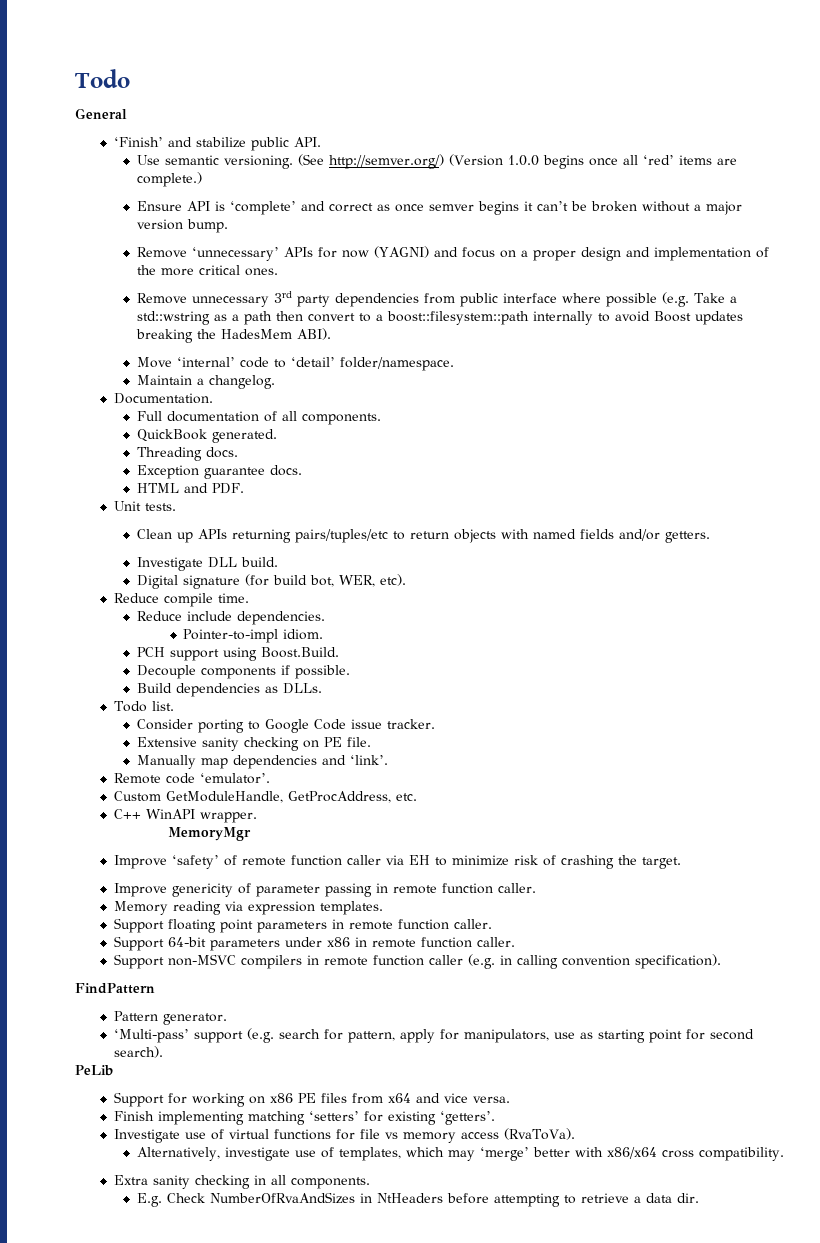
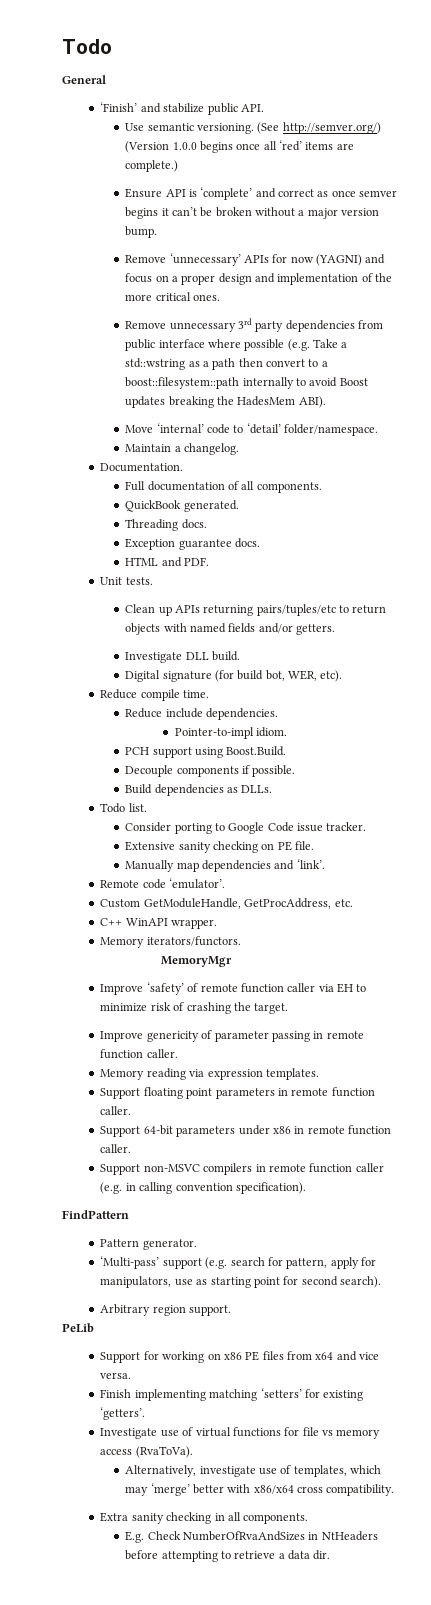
(257, 817) none -> [100,936,241,948] // Memory iterators/functors.
(163, 1052) none -> [100,1304,232,1316] // Arbitrary region support.

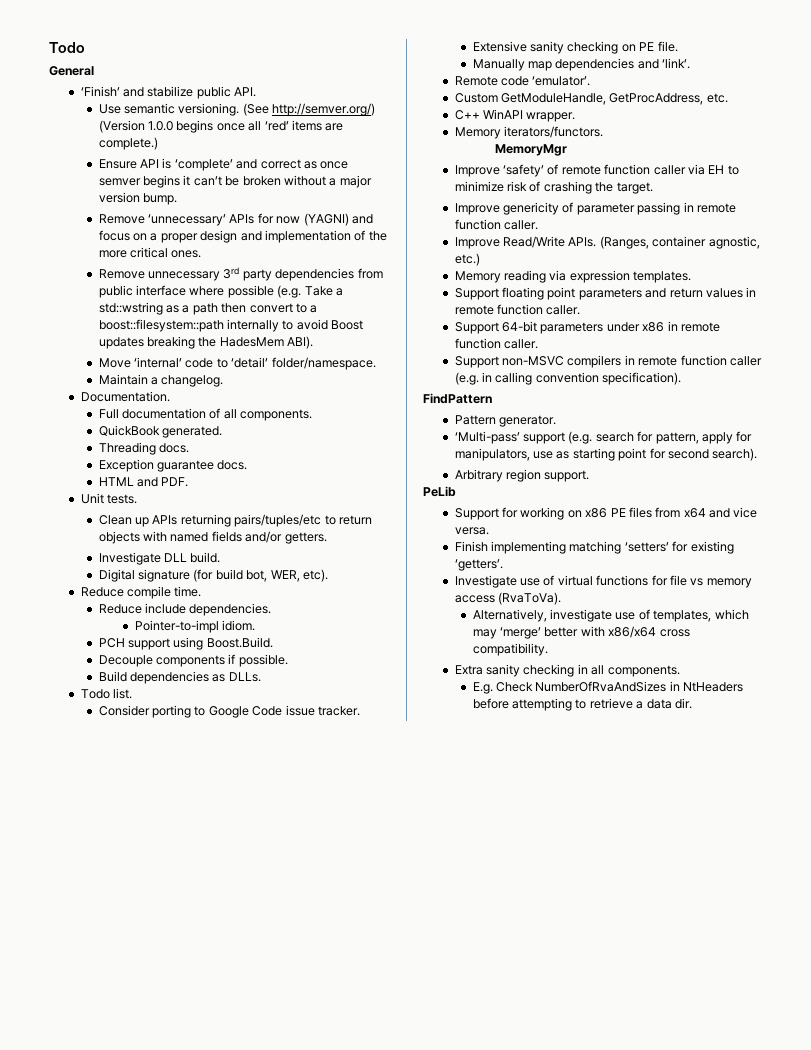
(178, 1053) none -> [454,236,760,249] [454,253,480,266] // Improve Read/Write APIs. (Ranges, container agnostic, etc.)
(275, 1093) none -> [645,288,743,298] and return values

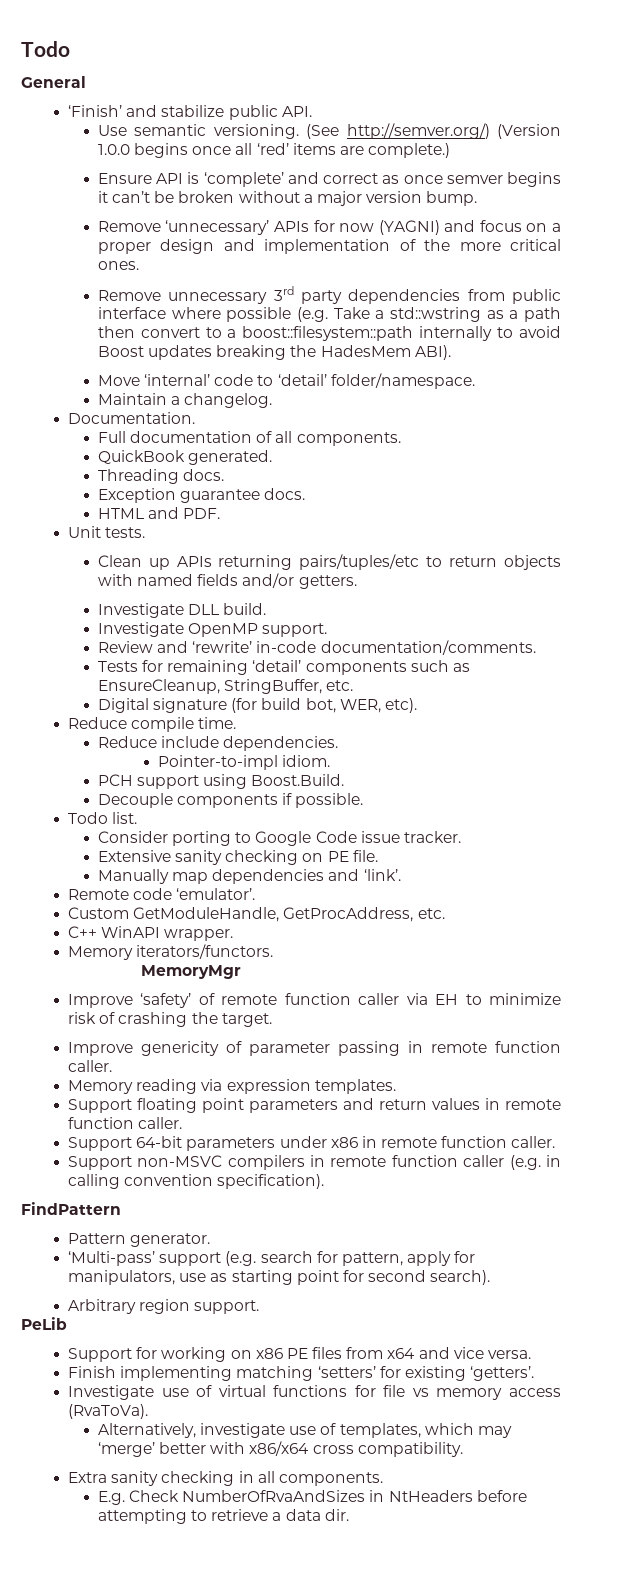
(221, 557) none -> [97,622,328,637] [97,640,536,655] [97,660,470,675] [97,679,354,694] // Investigate OpenMP support. // Review and ‘rewrite’ in-code documentation/comments. // Tests for remaining ‘detail’ components such as EnsureCleanup, StringBuffer, etc.
[98,671,261,684] // Build dependencies as DLLs. -> (364, 800) none
[454,236,760,249] [454,253,480,266] // Improve Read/Write APIs. (Ranges, container agnostic, etc.) -> (112, 1066) none

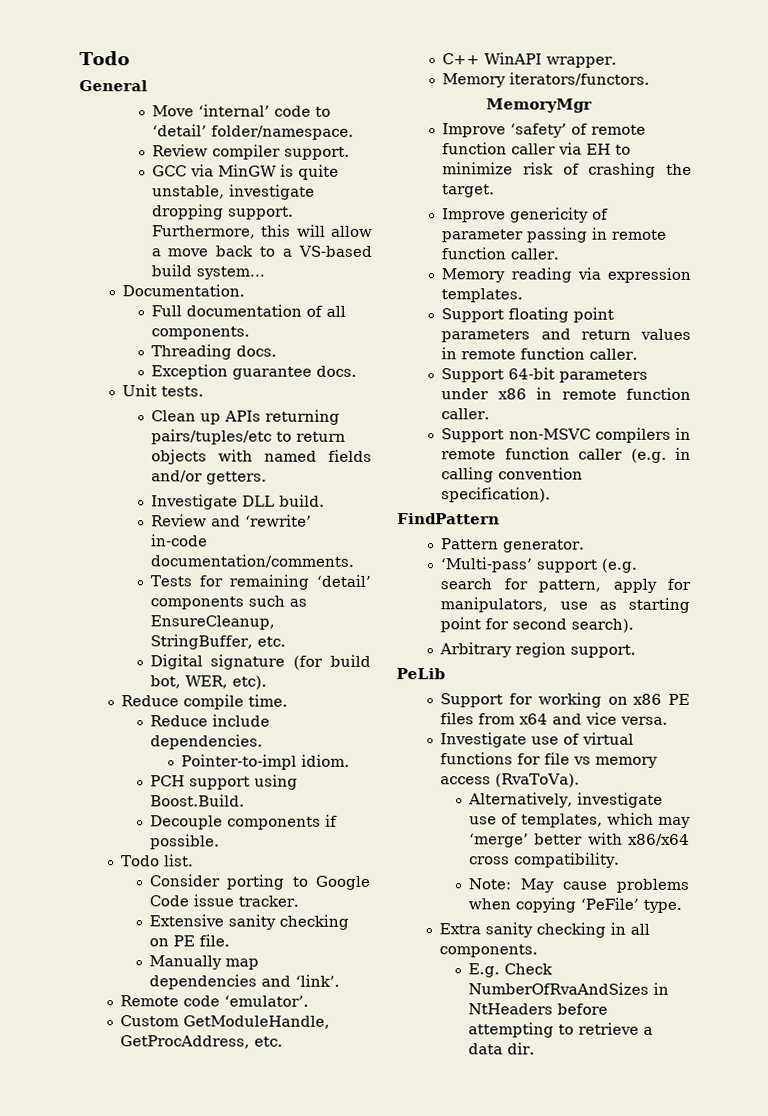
[67,105,312,120] [97,123,561,139] [97,143,451,158] [97,172,562,187] [97,191,478,206] [97,220,561,235] [97,239,561,254] [97,261,139,270] [97,286,561,304] [97,307,562,322] [97,326,561,341] [97,345,451,360] // ‘Finish’ and stabilize public API. // Use semantic versioning. (See http://semver.org/) (Version 1.0.0 begins once all ‘red’ items are complete.) // Ensure API is ‘complete’ and correct as once semver begins it can’t be broken without a major version bump. // Remove ‘unnecessary’ APIs for now (YAGNI) and focus on a proper design and implementation of the more critical ones. // Remove unnecessary 3rd party dependencies from public interface where possible (e.g. Take a std::wstring as a path then convert to a boost::filesystem::path internally to avoid Boost updates breaking the HadesMem ABI). -> (148, 86) none
[97,393,273,408] Maintain a changelog. -> [151,144,350,160] [151,164,339,180] [151,184,315,200] [151,204,294,220] [151,224,373,239] [150,245,372,257] [150,264,265,280] Review compiler support. // GCC via MinGW is quite unstable, investigate dropping support. Furthermore, this will allow a move back to a VS-based build system…
[97,450,273,465] // QuickBook generated. -> (250, 333) none
[97,507,221,519] // HTML and PDF. -> (357, 371) none
[97,622,328,637] // Investigate OpenMP support. -> (325, 500) none
[67,1366,535,1381] // Finish implementing matching ‘setters’ for existing ‘getters’. -> (669, 720) none
(463, 1449) none -> [467,878,689,893] [467,897,682,913] // Note: May cause problems when copying ‘PeFile’ type.

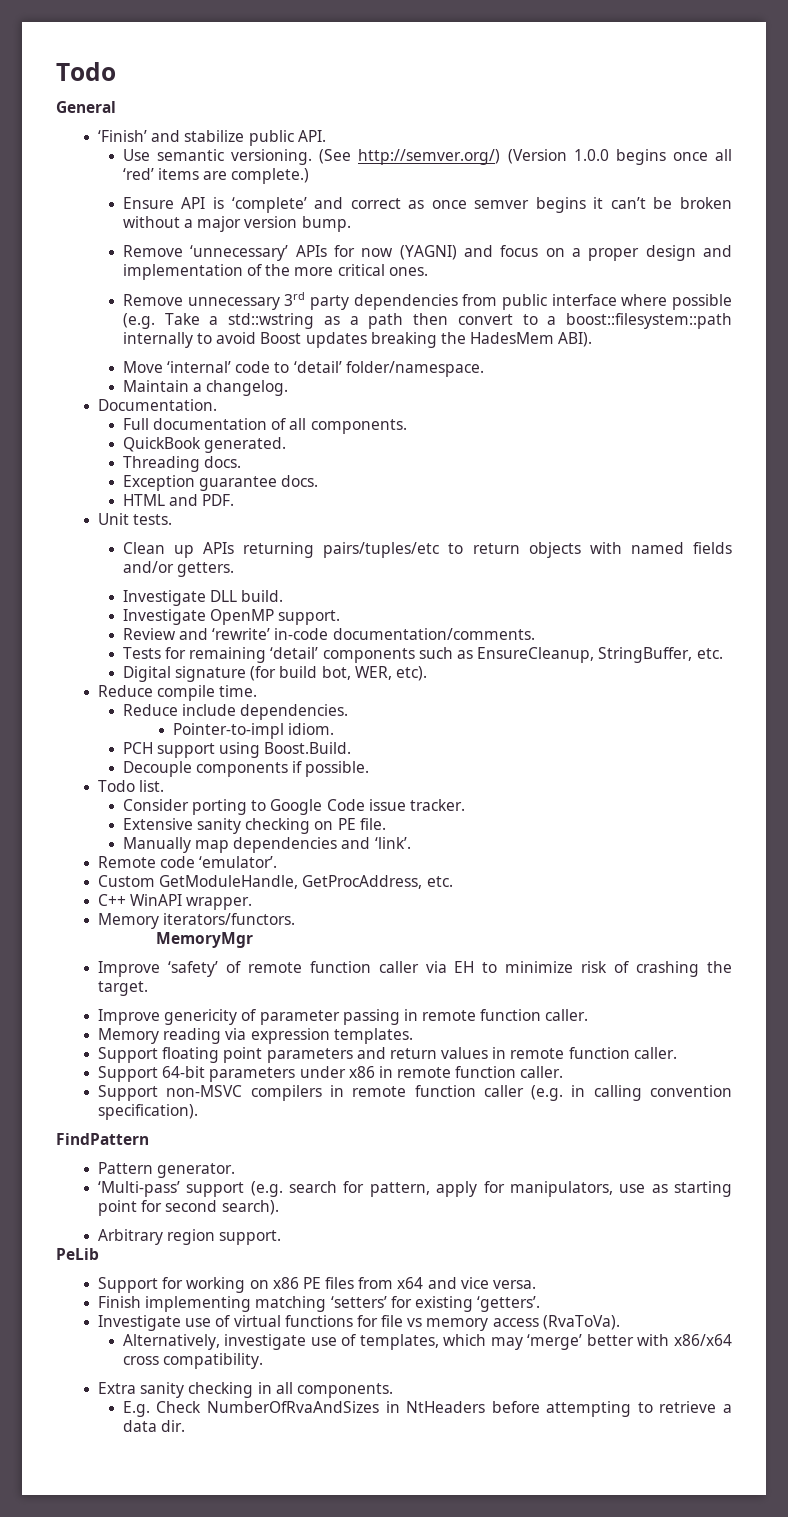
(148, 86) none -> [97,130,326,146] [122,149,733,165] [122,168,310,184] [122,197,732,213] [122,216,351,232] [122,245,733,261] [122,264,428,280] [122,292,732,310] [122,313,732,329] [122,332,593,348] // ‘Finish’ and stabilize public API. // Use semantic versioning. (See http://semver.org/) (Version 1.0.0 begins once all ‘red’ items are complete.) // Ensure API is ‘complete’ and correct as once semver begins it can’t be broken without a major version bump. // Remove ‘unnecessary’ APIs for now (YAGNI) and focus on a proper design and implementation of the more critical ones. // Remove unnecessary 3rd party dependencies from public interface where possible (e.g. Take a std::wstring as a path then convert to a boost::filesystem::path internally to avoid Boost updates breaking the HadesMem ABI).
[151,144,350,160] [151,164,339,180] [151,184,315,200] [151,204,294,220] [151,224,373,239] [150,245,372,257] [150,264,265,280] Review compiler support. // GCC via MinGW is quite unstable, investigate dropping support. Furthermore, this will allow a move back to a VS-based build system… -> [122,380,289,396] Maintain a changelog.
(250, 333) none -> [122,437,287,453] // QuickBook generated.
(357, 371) none -> [122,494,235,506] // HTML and PDF.
(325, 500) none -> [122,609,341,625] // Investigate OpenMP support.
(669, 720) none -> [97,1296,541,1312] // Finish implementing matching ‘setters’ for existing ‘getters’.
[467,878,689,893] [467,897,682,913] // Note: May cause problems when copying ‘PeFile’ type. -> (264, 1361) none

